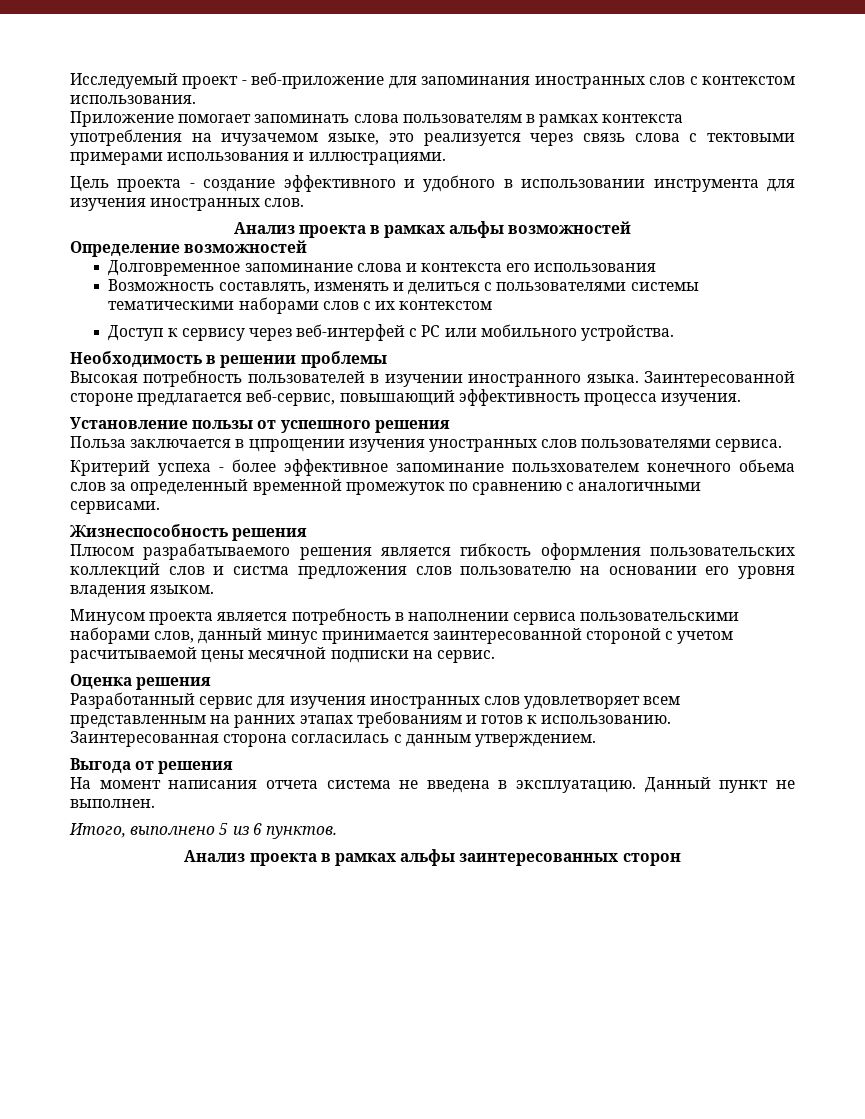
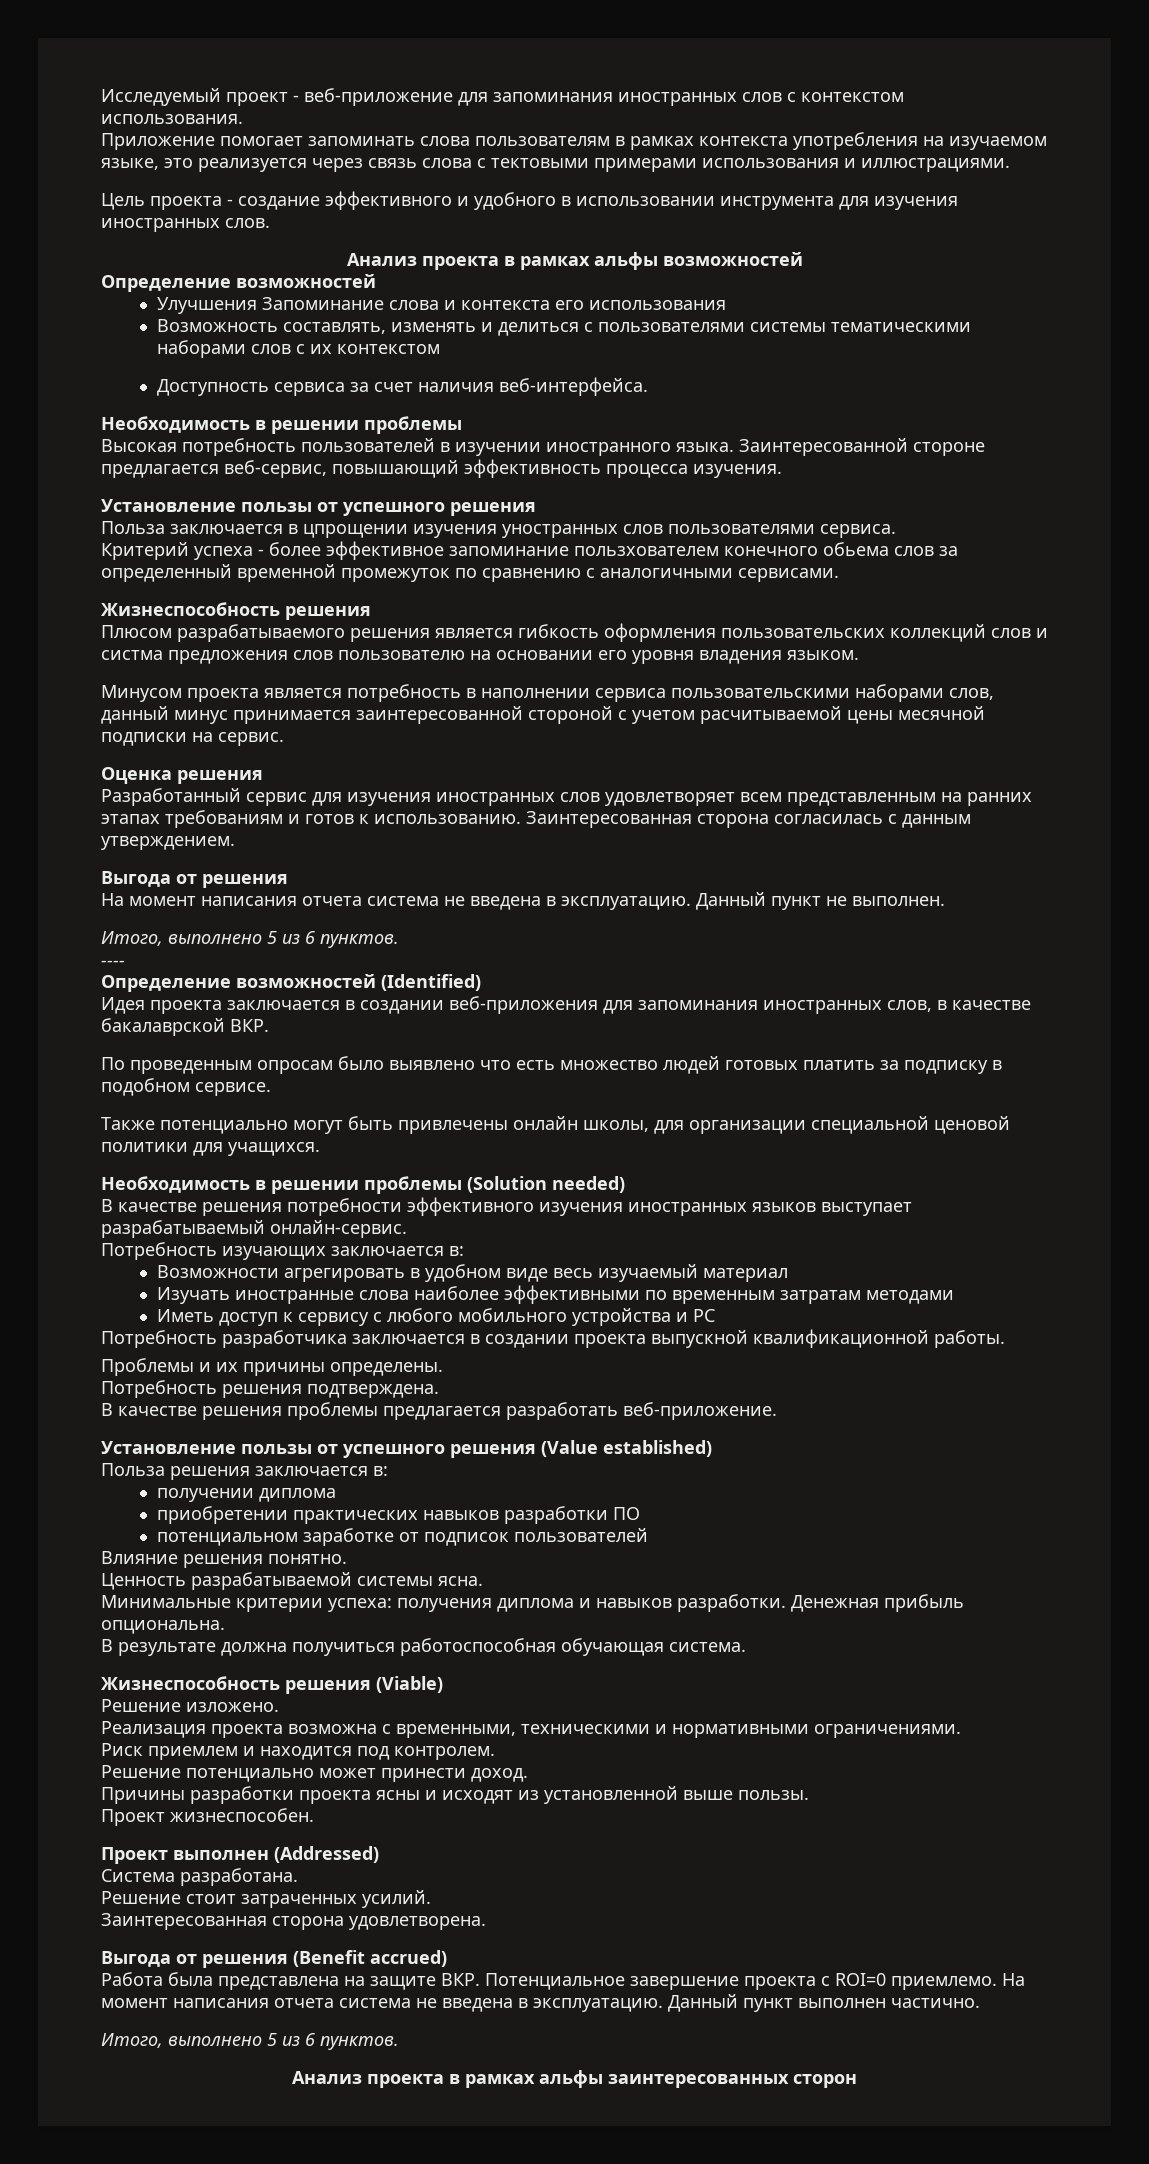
[221,133,319,146] ичузачемом -> [949,136,1047,150] изучаемом
[108,260,353,276] Долговременное запоминание -> [156,297,384,314] Улучшения Запоминание
[108,324,674,341] Доступ к сервису через веб-интерфей с PC или мобильного устройства. -> [156,377,648,396] Доступность сервиса за счет наличия веб-интерфейса.
(337, 832) none -> [101,960,125,966] [101,974,481,992] [101,996,1031,1014] [101,1018,269,1036] [101,1056,1002,1074] [101,1078,271,1096] [101,1116,1010,1134] [101,1142,320,1156] [101,1176,625,1194] [101,1197,912,1216] [101,1220,407,1238] [101,1242,464,1260] [156,1264,788,1282] [156,1285,954,1304] [156,1308,715,1326] [101,1329,1005,1348] [101,1358,443,1376] [101,1380,439,1398] [101,1402,777,1420] [101,1440,712,1458] [101,1463,388,1480] [156,1488,336,1502] [156,1506,640,1524] [156,1528,648,1546] [101,1551,347,1568] [101,1572,483,1590] [101,1594,964,1612] [101,1620,225,1634] [101,1638,746,1656] [101,1676,443,1694] [101,1699,279,1712] [101,1721,961,1738] [101,1743,495,1760] [101,1765,528,1782] [101,1786,809,1804] [101,1808,314,1826] [101,1846,379,1864] [101,1868,298,1886] [101,1890,431,1908] [101,1913,486,1930] [101,1950,447,1968] [101,1972,1025,1990] [101,1994,980,2012] [101,2033,399,2050] // ---- // Определение возможностей (Identified) // Идея проекта заключается в создании веб-приложения для запоминания иностранных слов, в качестве бакалаврской ВКР. // По проведенным опросам было выявлено что есть множество людей готовых платить за подписку в подобном сервисе. // Также потенциально могут быть привлечены онлайн школы, для организации специальной ценовой политики для учащихся. // Необходимость в решении проблемы (Solution needed) // В качестве решения потребности эффективного изучения иностранных языков выступает разрабатываемый онлайн-сервис. // Потребность изучающих заключается в: // Возможности агрегировать в удобном виде весь изучаемый материал // Изучать иностранные слова наиболее эффективными по временным затратам методами // Иметь доступ к сервису с любого мобильного устройства и PC // Потребность разработчика заключается в создании проекта выпускной квалификационной работы. // Проблемы и их причины определены. // Потребность решения подтверждена. // В качестве решения проблемы предлагается разработать веб-приложение. // Установление пользы от успешного решения (Value established) // Польза решения заключается в: // получении диплома // приобретении практических навыков разработки ПО // потенциальном заработке от подписок пользователей // Влияние решения понятно. // Ценность разрабатываемой системы ясна. // Минимальные критерии успеха: получения диплома и навыков разработки. Денежная прибыль опциональна. // В результате должна получиться работоспособная обучающая система. // Жизнеспособность решения (Viable) // Решение изложено. // Реализация проекта возможна с временными, техническими и нормативными ограничениями. // Риск приемлем и находится под контролем. // Решение потенциально может принести доход. // Причины разработки проекта ясны и исходят из установленной выше пользы. // Проект жизнеспособен. // Проект выполнен (Addressed) // Система разработана. // Решение стоит затраченных усилий. // Заинтересованная сторона удовлетворена. // Выгода от решения (Benefit accrued) // Работа была представлена на защите ВКР. Потенциальное завершение проекта с ROI=0 приемлемо. На момент написания отчета система не введена в эксплуатацию. Данный пункт выполнен частично. // Итого, выполнено 5 из 6 пунктов.

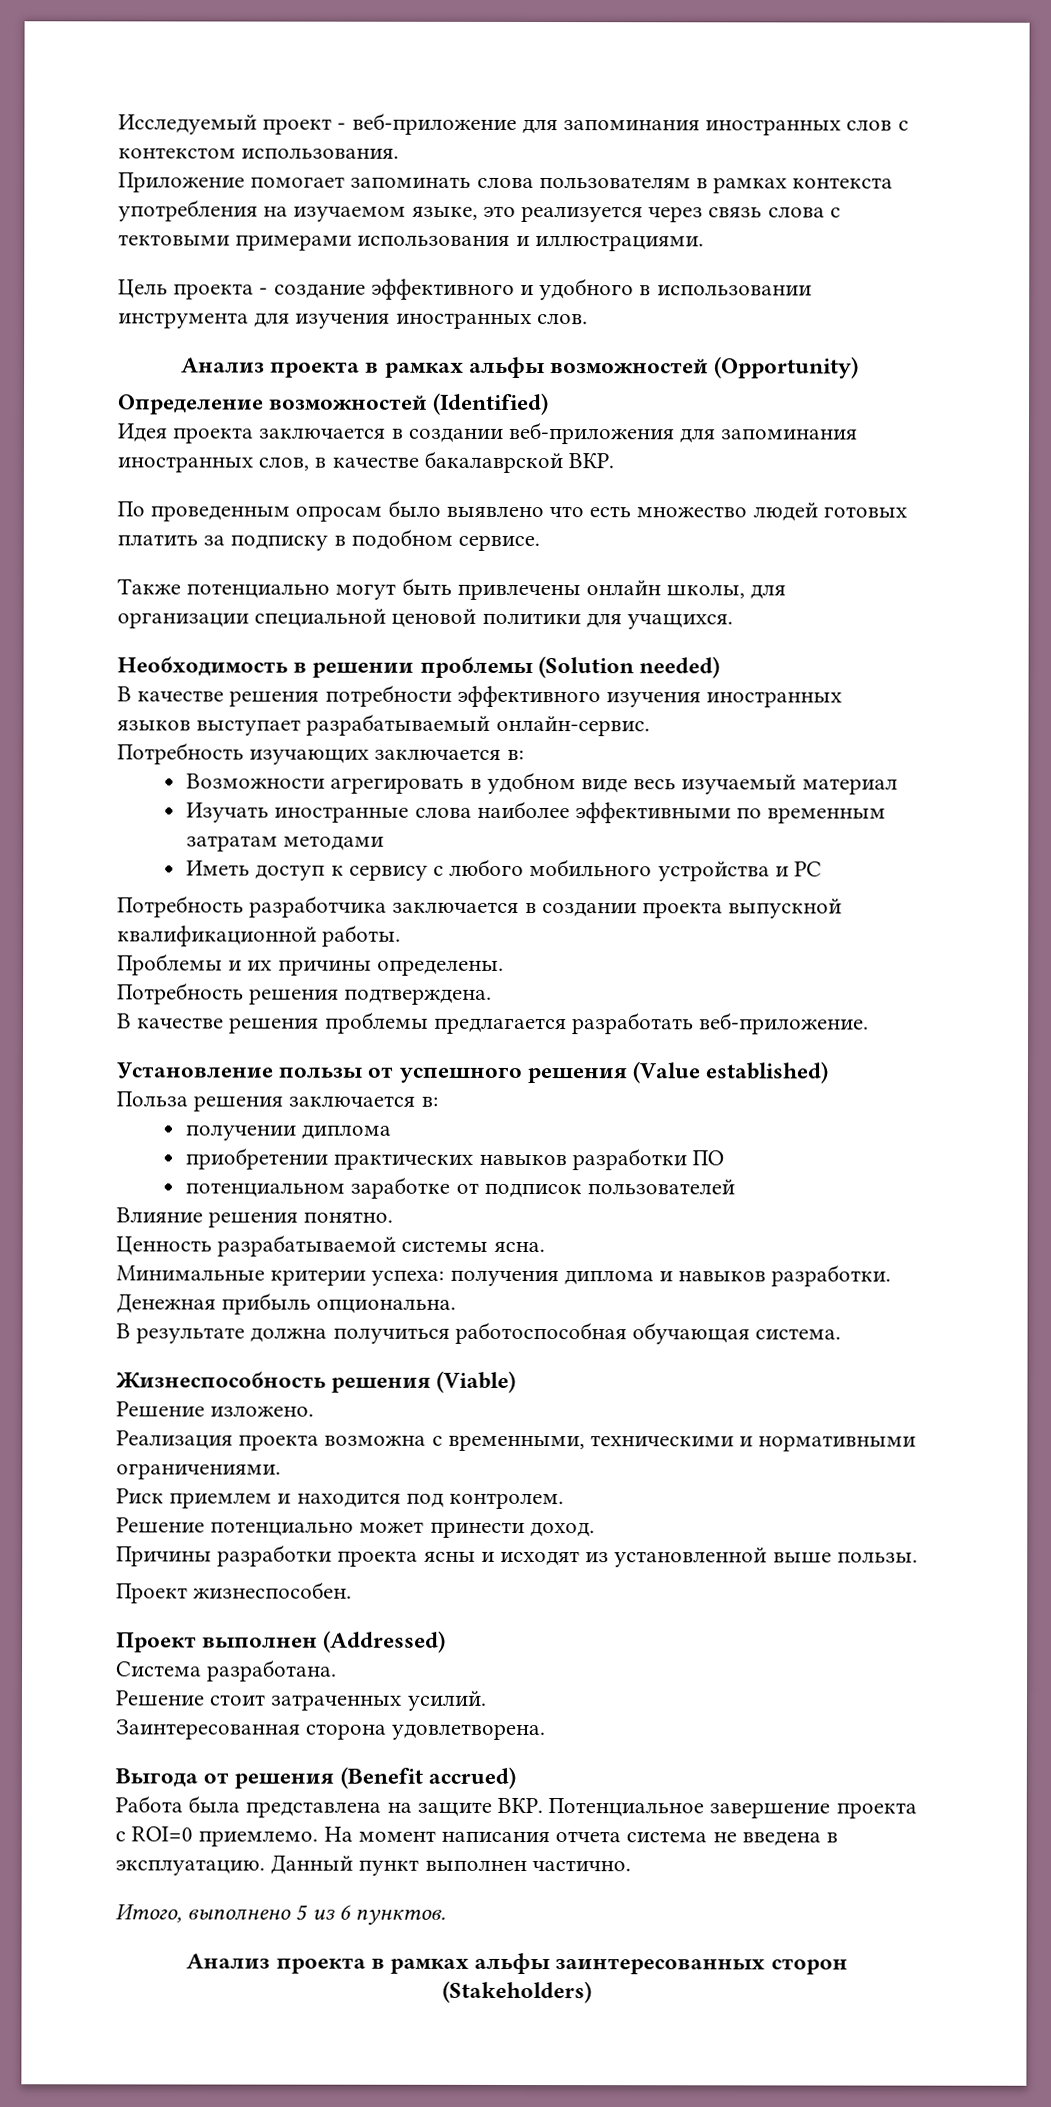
[101,274,376,292] [156,297,726,314] [156,319,971,336] [156,340,440,358] [156,377,648,396] [101,416,462,434] [101,438,985,456] [101,459,782,478] [101,499,536,516] [101,521,896,538] [101,541,958,560] [101,564,839,582] [101,602,371,620] [101,623,1048,642] [101,650,859,664] [101,684,994,702] [101,706,985,724] [101,732,284,746] [101,767,263,784] [101,788,1032,806] [101,810,971,828] [101,836,235,850] [101,871,288,888] [101,892,945,910] [101,931,399,948] [101,960,125,966] // Определение возможностей // Улучшения Запоминание слова и контекста его использования // Возможность составлять, изменять и делиться с пользователями системы тематическими наборами слов с их контекстом // Доступность сервиса за счет наличия веб-интерфейса. // Необходимость в решении проблемы // Высокая потребность пользователей в изучении иностранного языка. Заинтересованной стороне предлагается веб-сервис, повышающий эффективность процесса изучения. // Установление пользы от успешного решения // Польза заключается в цпрощении изучения уностранных слов пользователями сервиса. // Критерий успеха - более эффективное запоминание пользхователем конечного обьема слов за определенный временной промежуток по сравнению с аналогичными сервисами. // Жизнеспособность решения // Плюсом разрабатываемого решения является гибкость оформления пользовательских коллекций слов и систма предложения слов пользователю на основании его уровня владения языком. // Минусом проекта является потребность в наполнении сервиса пользовательскими наборами слов, данный минус принимается заинтересованной стороной с учетом расчитываемой цены месячной подписки на сервис. // Оценка решения // Разработанный сервис для изучения иностранных слов удовлетворяет всем представленным на ранних этапах требованиям и готов к использованию. Заинтересованная сторона согласилась с данным утверждением. // Выгода от решения // На момент написания отчета система не введена в эксплуатацию. Данный пункт не выполнен. // Итого, выполнено 5 из 6 пунктов. // ---- -> [714,356,860,379] (Opportunity)
(857, 2081) none -> [442,1980,592,2004] (Stakeholders)

